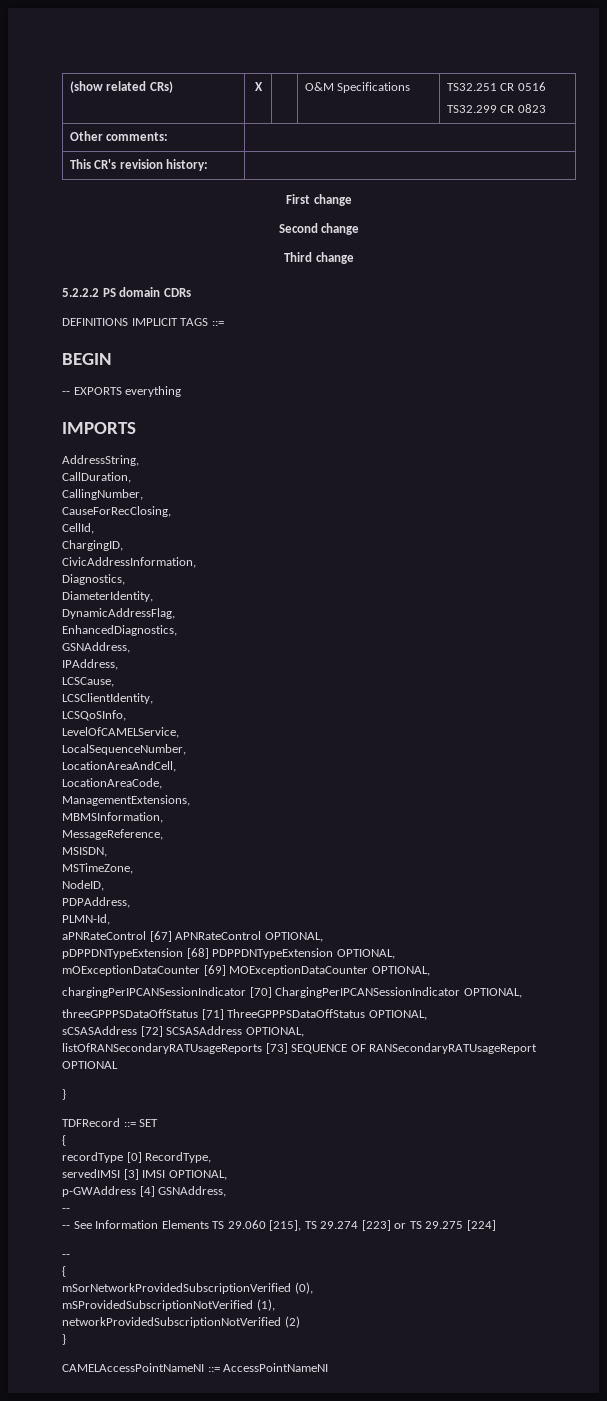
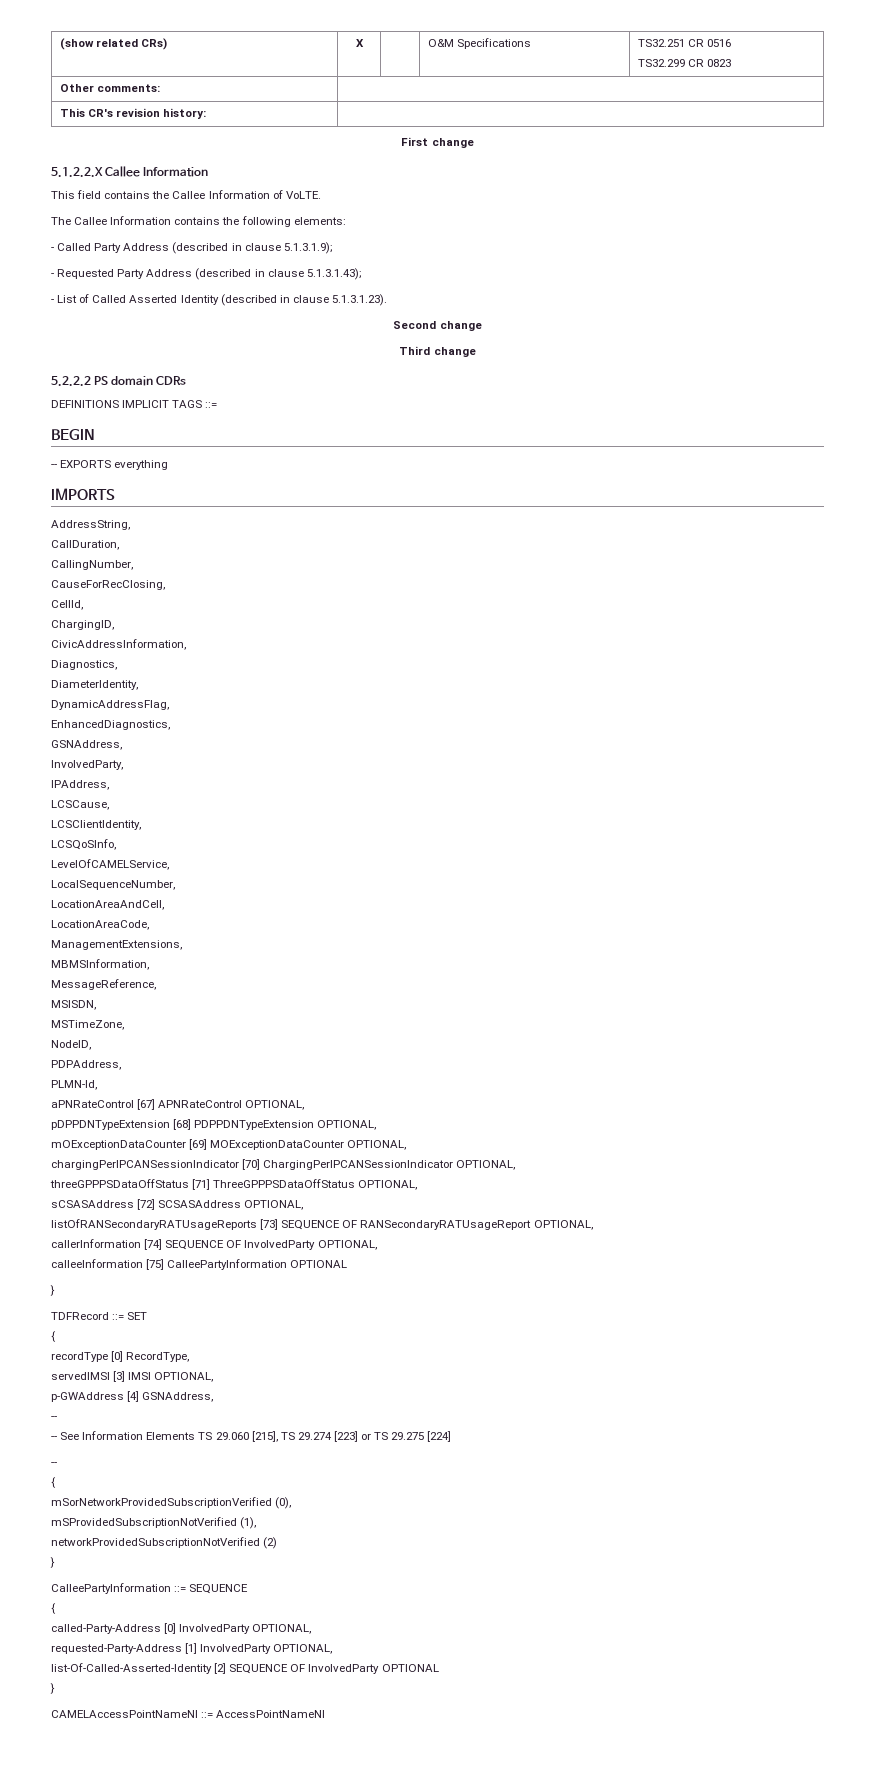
(352, 200) none -> [51,166,209,177] [51,190,321,199] [51,216,346,227] [51,242,333,254] [51,268,362,280] [51,294,387,306] // 5.1.2.2.X Callee Information // This field contains the Callee Information of VoLTE. // The Callee Information contains the following elements: // - Called Party Address (described in clause 5.1.3.1.9); // - Requested Party Address (described in clause 5.1.3.1.43); // - List of Called Asserted Identity (described in clause 5.1.3.1.23).
(130, 647) none -> [51,760,123,770] // InvolvedParty,
(538, 1048) none -> [533,1220,593,1230] [51,1239,377,1250] [51,1259,288,1270] OPTIONAL, // callerInformation [74] SEQUENCE OF InvolvedParty OPTIONAL, // calleeInformation [75] CalleePartyInformation
(66, 1339) none -> [51,1583,249,1594] [51,1603,56,1614] [51,1623,312,1634] [51,1643,333,1654] [51,1663,439,1674] [50,1683,55,1694] // CalleePartyInformation ::= SEQUENCE // { // called-Party-Address [0] InvolvedParty OPTIONAL, // requested-Party-Address [1] InvolvedParty OPTIONAL, // list-Of-Called-Asserted-Identity [2] SEQUENCE OF InvolvedParty OPTIONAL // }

